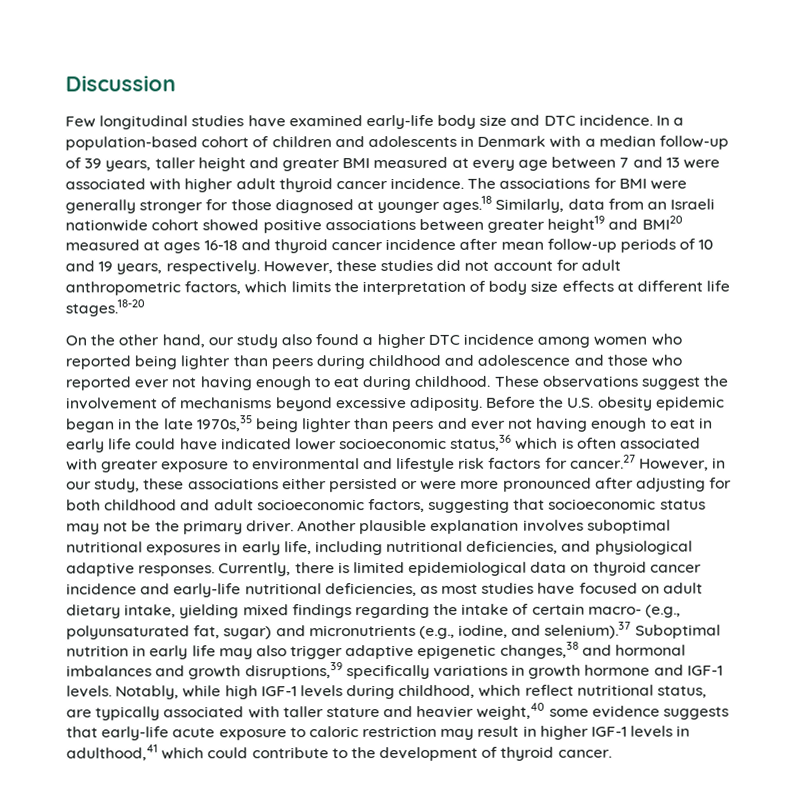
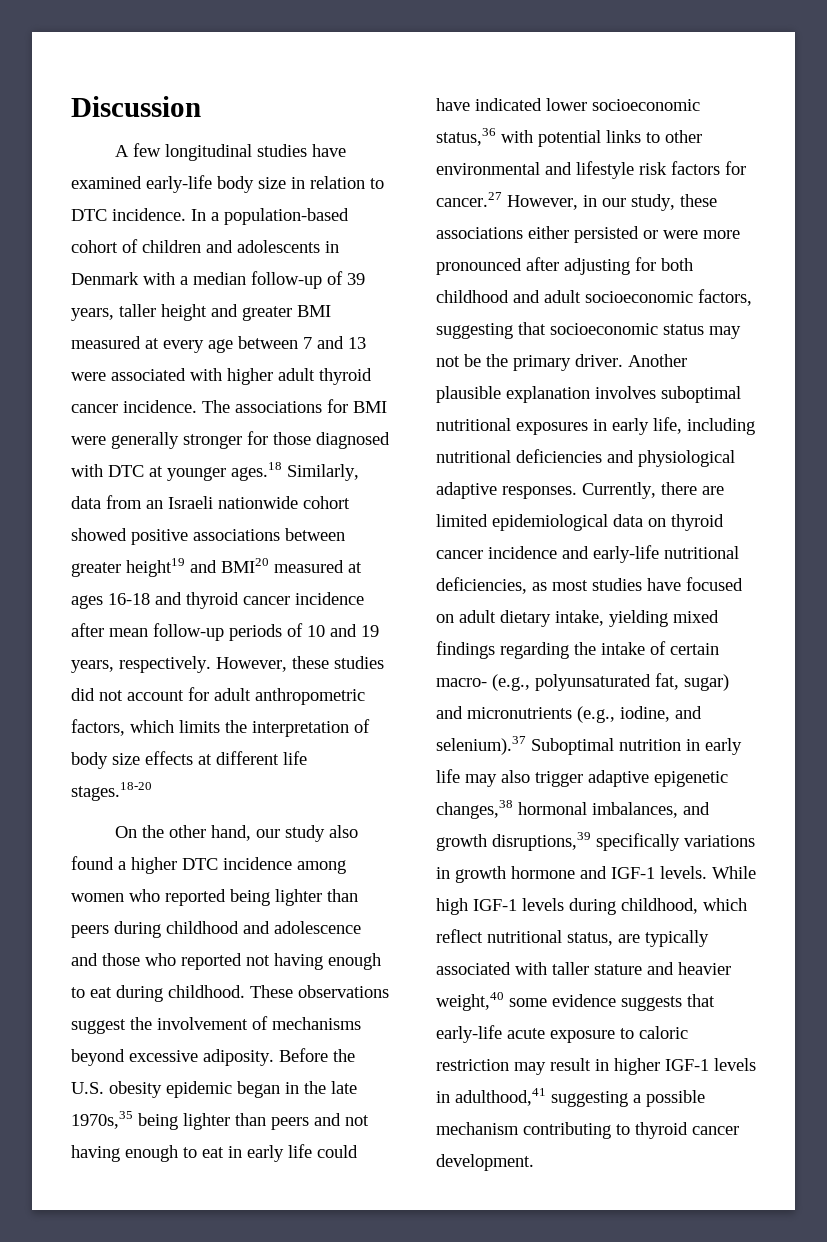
[65,116,96,128] Few -> [115,143,162,157] A few
[510,114,541,126] and -> [291,176,384,189] in relation to
(354, 206) none -> [71,464,144,477] with DTC
[134,379,170,389] ever -> (242, 961) none
[470,420,506,430] ever -> (341, 1119) none
[515,437,702,450] [66,458,249,473] which is often associated with greater exposure to -> [501,130,702,147] with potential links to other
[466,540,559,554] deficiencies, -> [516,449,602,463] deficiencies
[337,562,350,574] is -> [702,486,724,495] are
[581,644,687,656] [66,665,152,677] and hormonal imbalances -> [518,802,678,818] hormonal imbalances,
[115,685,222,700] Notably, while -> [712,866,756,879] While
[161,746,612,762] which could contribute to the development of thyroid cancer. -> [551,1090,705,1107] [436,1122,739,1139] [436,1154,534,1171] suggesting a possible mechanism contributing to thyroid cancer development.

